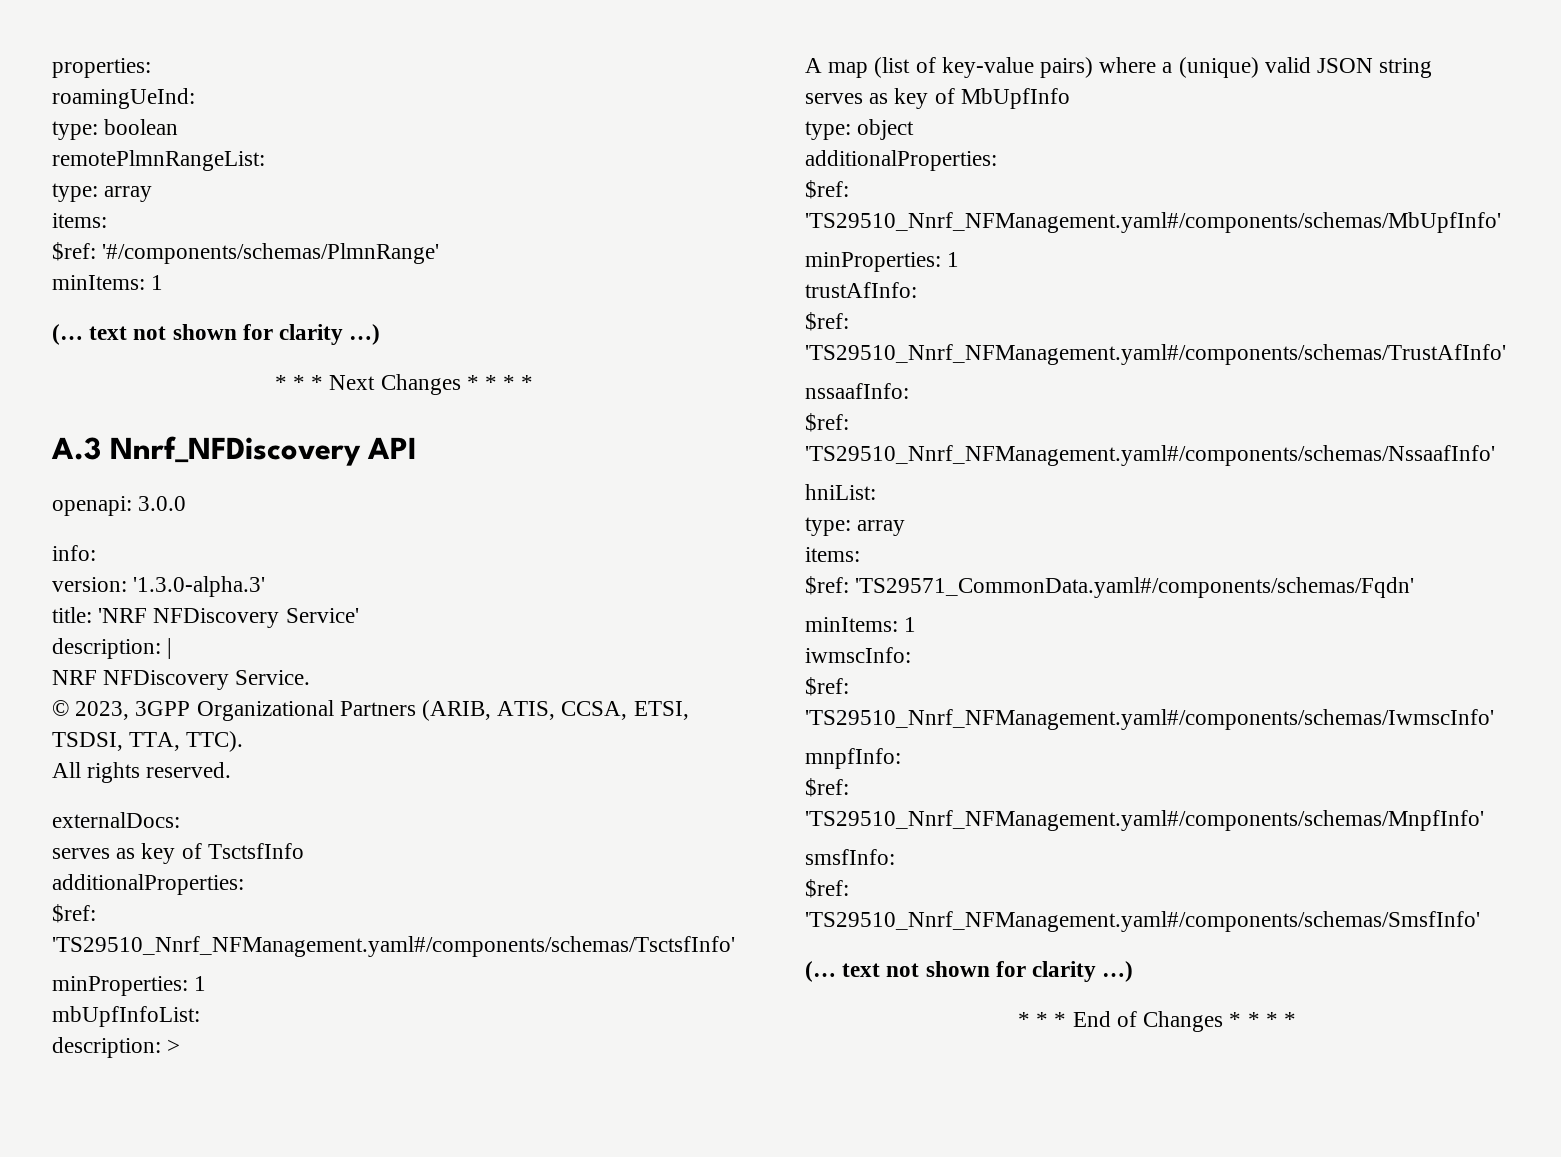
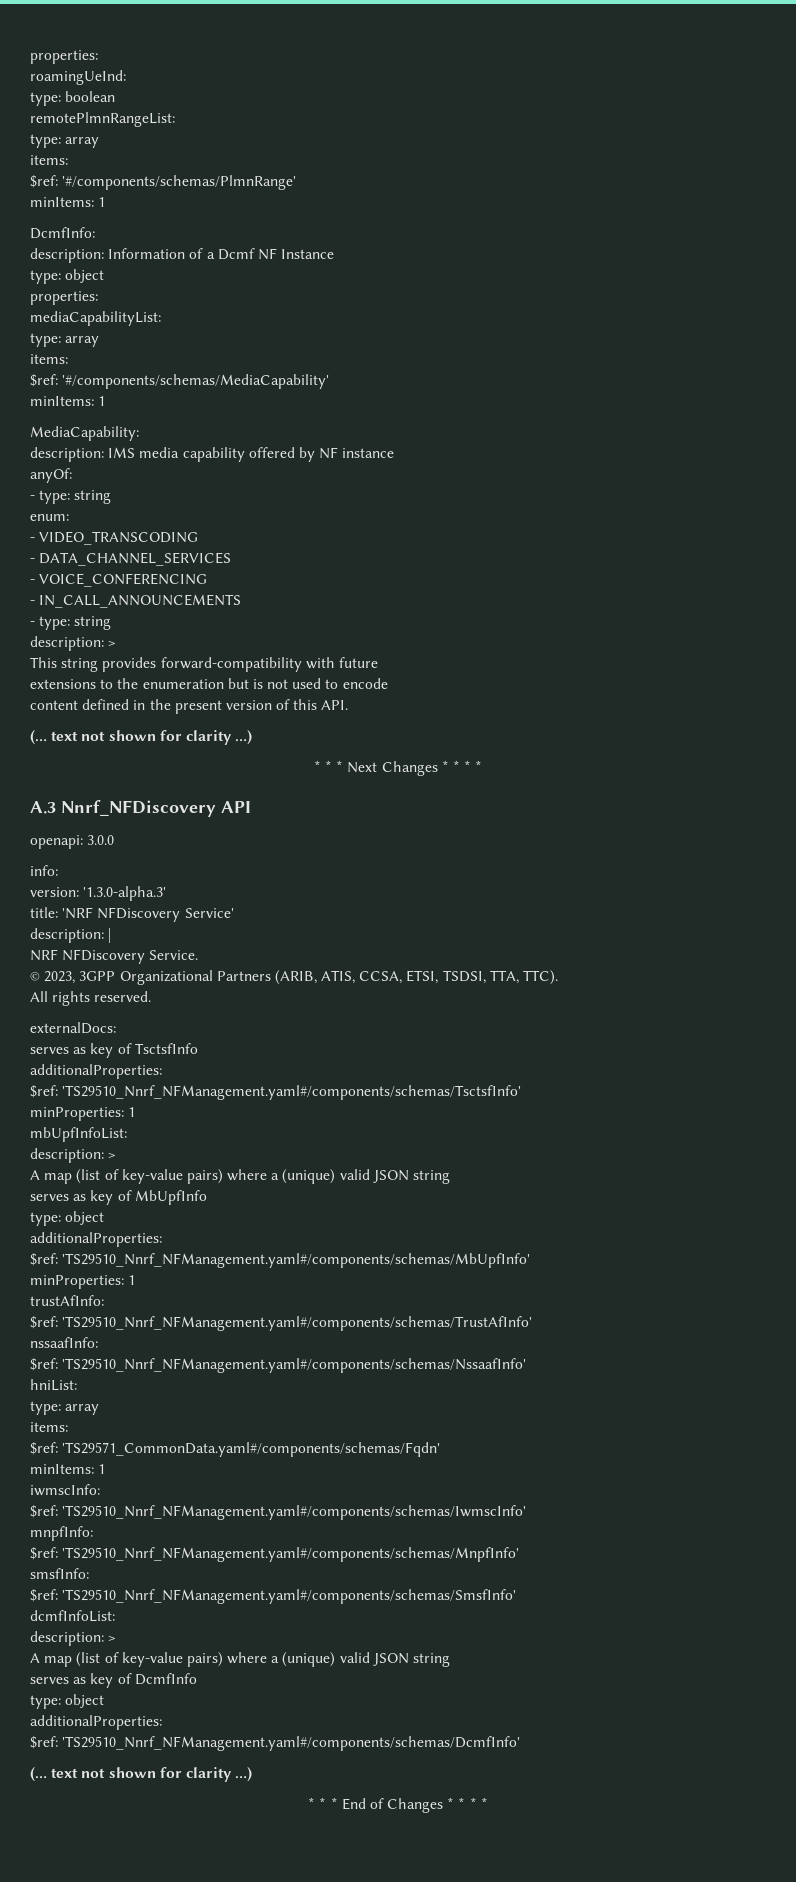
(164, 282) none -> [30,227,95,239] [30,248,335,263] [30,269,105,284] [30,291,98,305] [30,311,161,326] [30,333,100,347] [30,354,68,364] [30,374,330,389] [30,396,106,406] [30,426,139,441] [30,447,395,462] [30,468,72,483] [30,490,112,504] [30,514,69,521] [30,531,199,545] [30,552,232,566] [30,573,208,587] [30,594,242,608] [30,616,112,630] [30,636,117,651] [30,657,378,672] [30,678,388,689] [30,699,349,714] // DcmfInfo: // description: Information of a Dcmf NF Instance // type: object // properties: // mediaCapabilityList: // type: array // items: // $ref: '#/components/schemas/MediaCapability' // minItems: 1 // MediaCapability: // description: IMS media capability offered by NF instance // anyOf: // - type: string // enum: // - VIDEO_TRANSCODING // - DATA_CHANNEL_SERVICES // - VOICE_CONFERENCING // - IN_CALL_ANNOUNCEMENTS // - type: string // description: > // This string provides forward-compatibility with future // extensions to the enumeration but is not used to encode // content defined in the present version of this API.
(1480, 921) none -> [30,1610,115,1622] [30,1631,117,1646] [30,1652,451,1667] [30,1673,197,1688] [30,1694,105,1709] [30,1715,162,1730] [30,1736,521,1751] // dcmfInfoList: // description: > // A map (list of key-value pairs) where a (unique) valid JSON string // serves as key of DcmfInfo // type: object // additionalProperties: // $ref: 'TS29510_Nnrf_NFManagement.yaml#/components/schemas/DcmfInfo'

